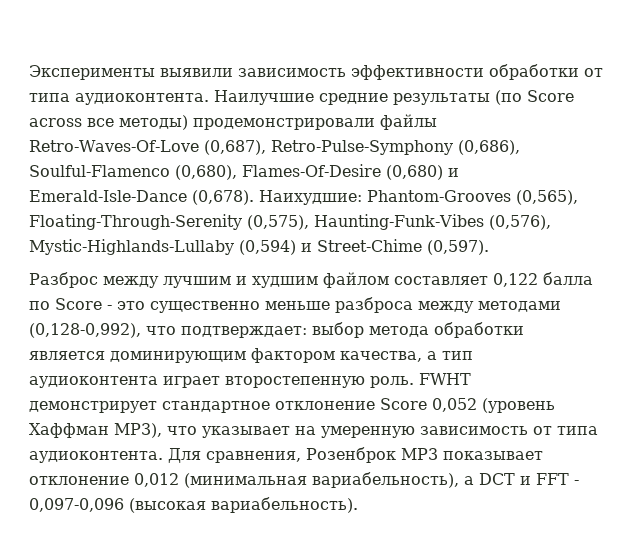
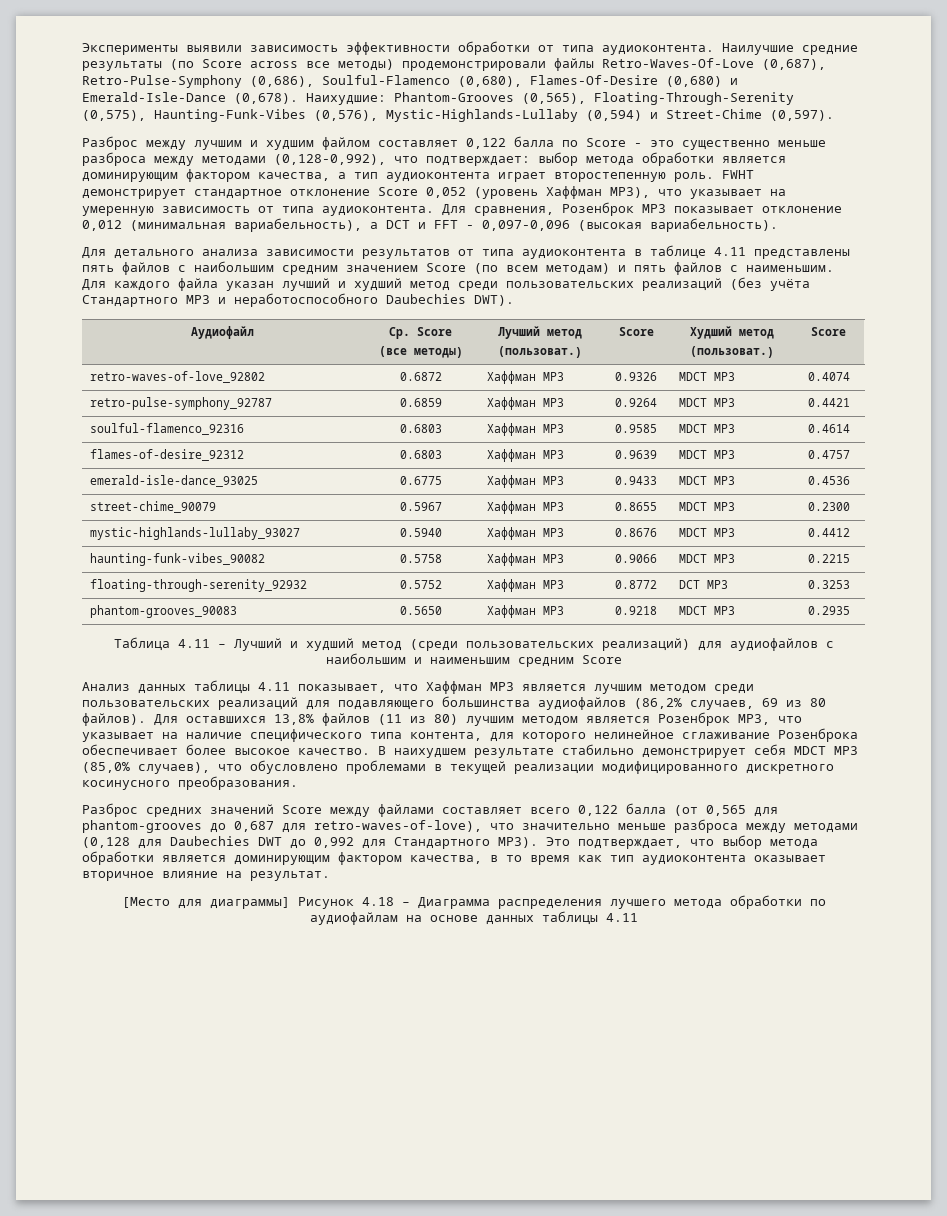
(358, 505) none -> [82,245,850,259] [82,261,834,275] [82,277,810,291] [82,293,514,307] [190,326,254,339] [389,327,452,339] [378,346,463,358] [498,326,582,339] [498,346,582,358] [618,327,654,336] [690,326,774,339] [690,346,774,358] [811,327,846,336] [90,371,266,383] [399,372,442,381] [487,371,565,384] [615,372,657,381] [679,372,736,381] [807,372,850,381] [90,397,273,410] [399,398,442,407] [487,397,565,410] [615,398,657,407] [679,398,736,407] [807,398,850,407] [90,423,245,435] [399,424,442,433] [487,423,565,436] [615,424,657,433] [679,424,736,433] [807,424,850,433] [90,449,245,461] [399,450,442,459] [487,449,565,462] [615,450,657,459] [679,450,736,459] [807,450,850,459] [90,475,259,487] [399,476,442,485] [487,475,565,488] [615,476,657,485] [679,476,736,485] [807,476,850,485] [90,501,217,513] [399,502,442,511] [487,501,565,514] [615,502,657,511] [679,502,736,511] [807,502,850,511] [90,527,301,540] [399,528,442,537] [487,527,565,540] [615,528,657,537] [679,528,736,537] [807,528,850,537] [90,553,266,566] [399,554,442,563] [487,553,565,566] [615,554,657,563] [679,554,736,563] [807,554,850,563] [90,579,308,592] [399,580,442,589] [487,579,565,592] [615,580,657,589] [679,580,729,589] [807,580,850,589] [90,605,238,618] [399,606,442,615] [487,605,565,618] [615,606,657,615] [679,606,736,615] [807,606,850,615] [113,637,834,651] [325,653,622,667] [82,680,754,694] [82,696,826,710] [82,712,802,726] [82,728,858,742] [82,744,858,758] [82,760,834,774] [82,776,298,790] [82,803,778,817] [82,819,858,833] [82,835,818,849] [82,851,826,865] [82,871,330,881] [121,895,826,909] [309,911,638,925] // Для детального анализа зависимости результатов от типа аудиоконтента в таблице 4.11 представлены пять файлов с наибольшим средним значением Score (по всем методам) и пять файлов с наименьшим. Для каждого файла указан лучший и худший метод среди пользовательских реализаций (без учёта Стандартного MP3 и неработоспособного Daubechies DWT). // Аудиофайл | Ср. Score // (все методы) | Лучший метод // (пользоват.) | Score | Худший метод // (пользоват.) | Score // retro-waves-of-love_92802 | 0.6872 | Хаффман MP3 | 0.9326 | MDCT MP3 | 0.4074 // retro-pulse-symphony_92787 | 0.6859 | Хаффман MP3 | 0.9264 | MDCT MP3 | 0.4421 // soulful-flamenco_92316 | 0.6803 | Хаффман MP3 | 0.9585 | MDCT MP3 | 0.4614 // flames-of-desire_92312 | 0.6803 | Хаффман MP3 | 0.9639 | MDCT MP3 | 0.4757 // emerald-isle-dance_93025 | 0.6775 | Хаффман MP3 | 0.9433 | MDCT MP3 | 0.4536 // street-chime_90079 | 0.5967 | Хаффман MP3 | 0.8655 | MDCT MP3 | 0.2300 // mystic-highlands-lullaby_93027 | 0.5940 | Хаффман MP3 | 0.8676 | MDCT MP3 | 0.4412 // haunting-funk-vibes_90082 | 0.5758 | Хаффман MP3 | 0.9066 | MDCT MP3 | 0.2215 // floating-through-serenity_92932 | 0.5752 | Хаффман MP3 | 0.8772 | DCT MP3 | 0.3253 // phantom-grooves_90083 | 0.5650 | Хаффман MP3 | 0.9218 | MDCT MP3 | 0.2935 // Таблица 4.11 – Лучший и худший метод (среди пользовательских реализаций) для аудиофайлов с наибольшим и наименьшим средним Score // Анализ данных таблицы 4.11 показывает, что Хаффман MP3 является лучшим методом среди пользовательских реализаций для подавляющего большинства аудиофайлов (86,2% случаев, 69 из 80 файлов). Для оставшихся 13,8% файлов (11 из 80) лучшим методом является Розенброк MP3, что указывает на наличие специфического типа контента, для которого нелинейное сглаживание Розенброка обеспечивает более высокое качество. В наихудшем результате стабильно демонстрирует себя MDCT MP3 (85,0% случаев), что обусловлено проблемами в текущей реализации модифицированного дискретного косинусного преобразования. // Разброс средних значений Score между файлами составляет всего 0,122 балла (от 0,565 для phantom-grooves до 0,687 для retro-waves-of-love), что значительно меньше разброса между методами (0,128 для Daubechies DWT до 0,992 для Стандартного MP3). Это подтверждает, что выбор метода обработки является доминирующим фактором качества, в то время как тип аудиоконтента оказывает вторичное влияние на результат. // [Место для диаграммы] Рисунок 4.18 – Диаграмма распределения лучшего метода обработки по аудиофайлам на основе данных таблицы 4.11

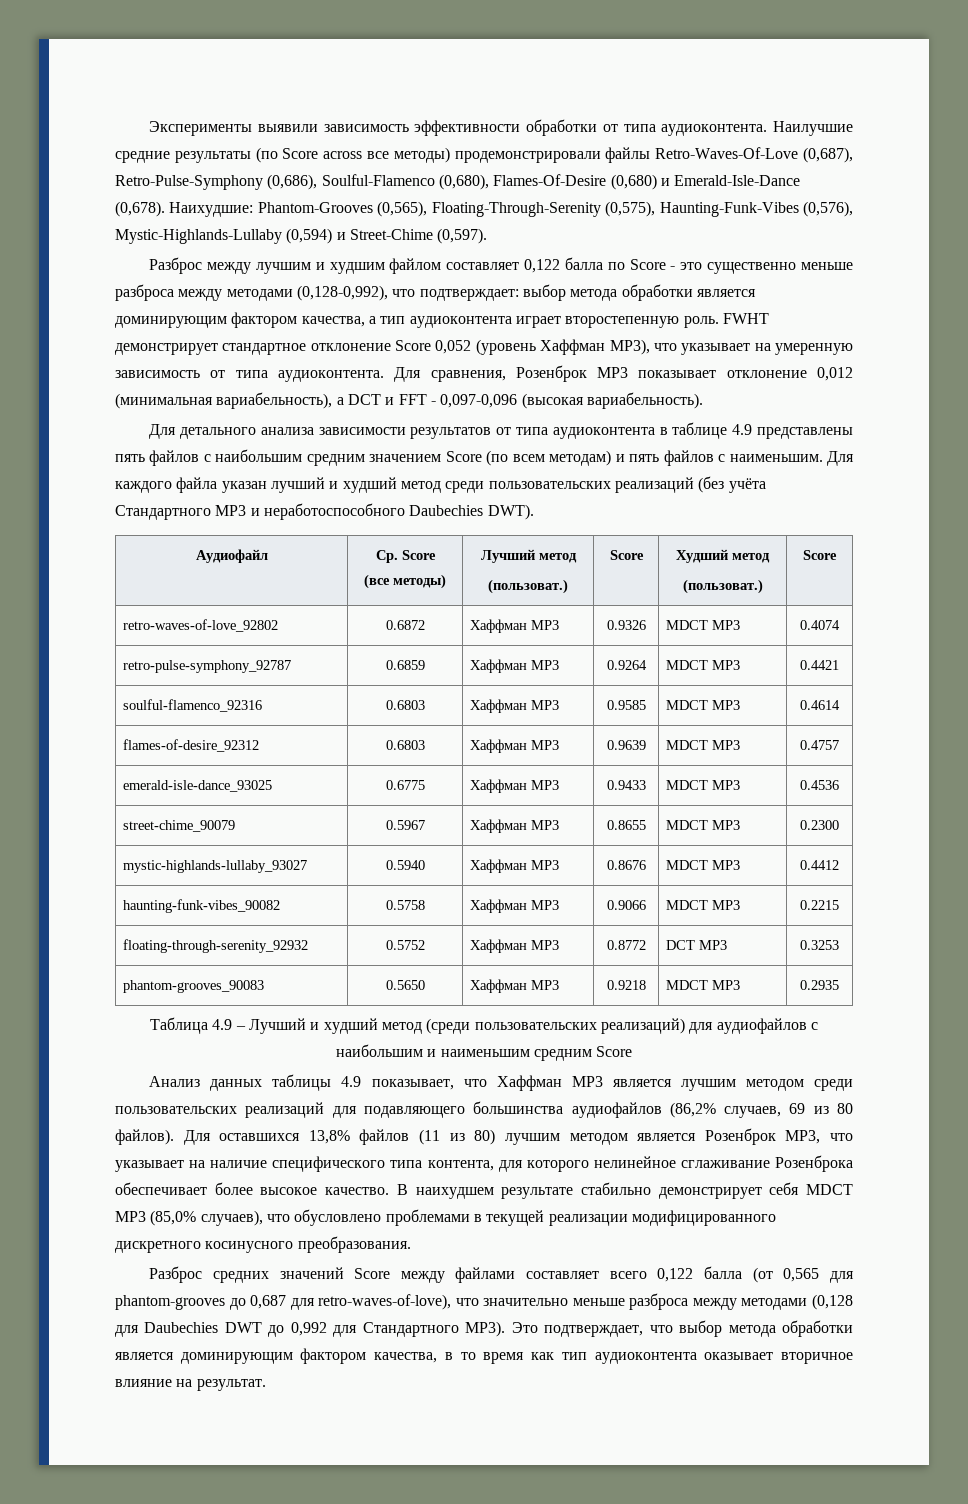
[714,247,746,256] 4.11 -> [732,424,753,435] 4.9
[177,639,210,648] 4.11 -> [212,1019,233,1030] 4.9
[258,682,290,691] 4.11 -> [341,1076,362,1087] 4.9
[121,895,826,909] [309,911,638,925] // [Место для диаграммы] Рисунок 4.18 – Диаграмма распределения лучшего метода обработки по аудиофайлам на основе данных таблицы 4.11 -> (266, 1385) none

